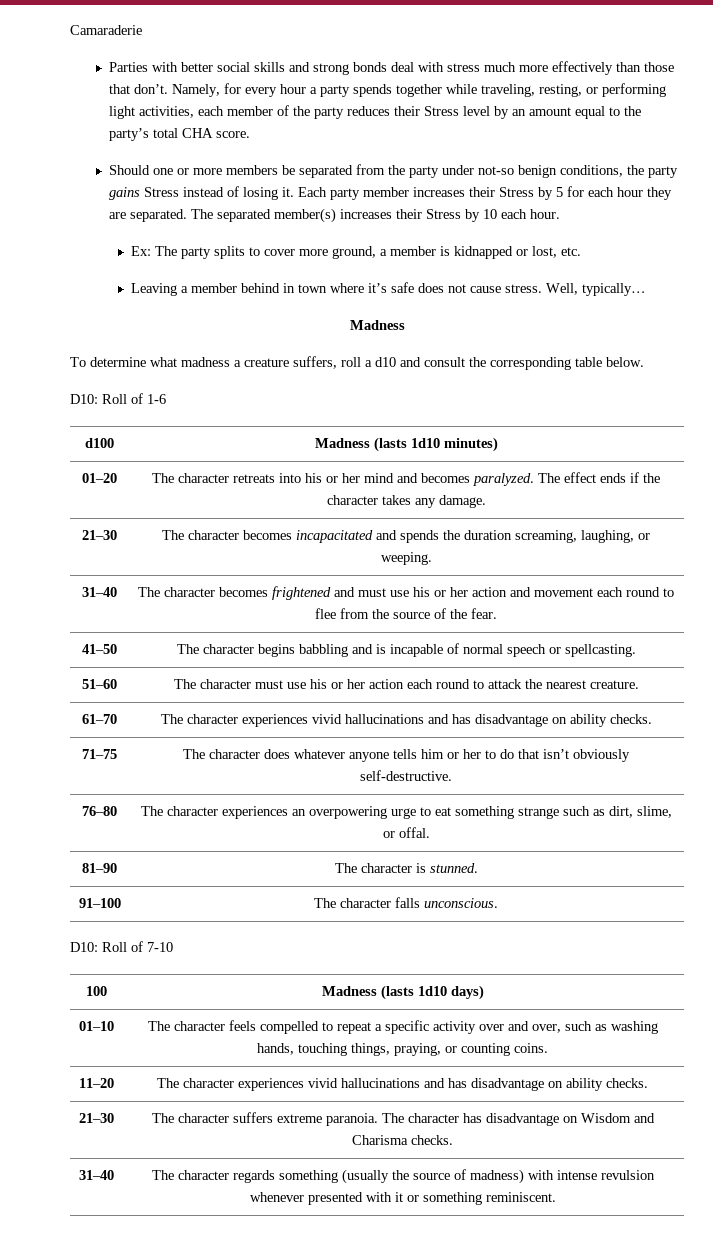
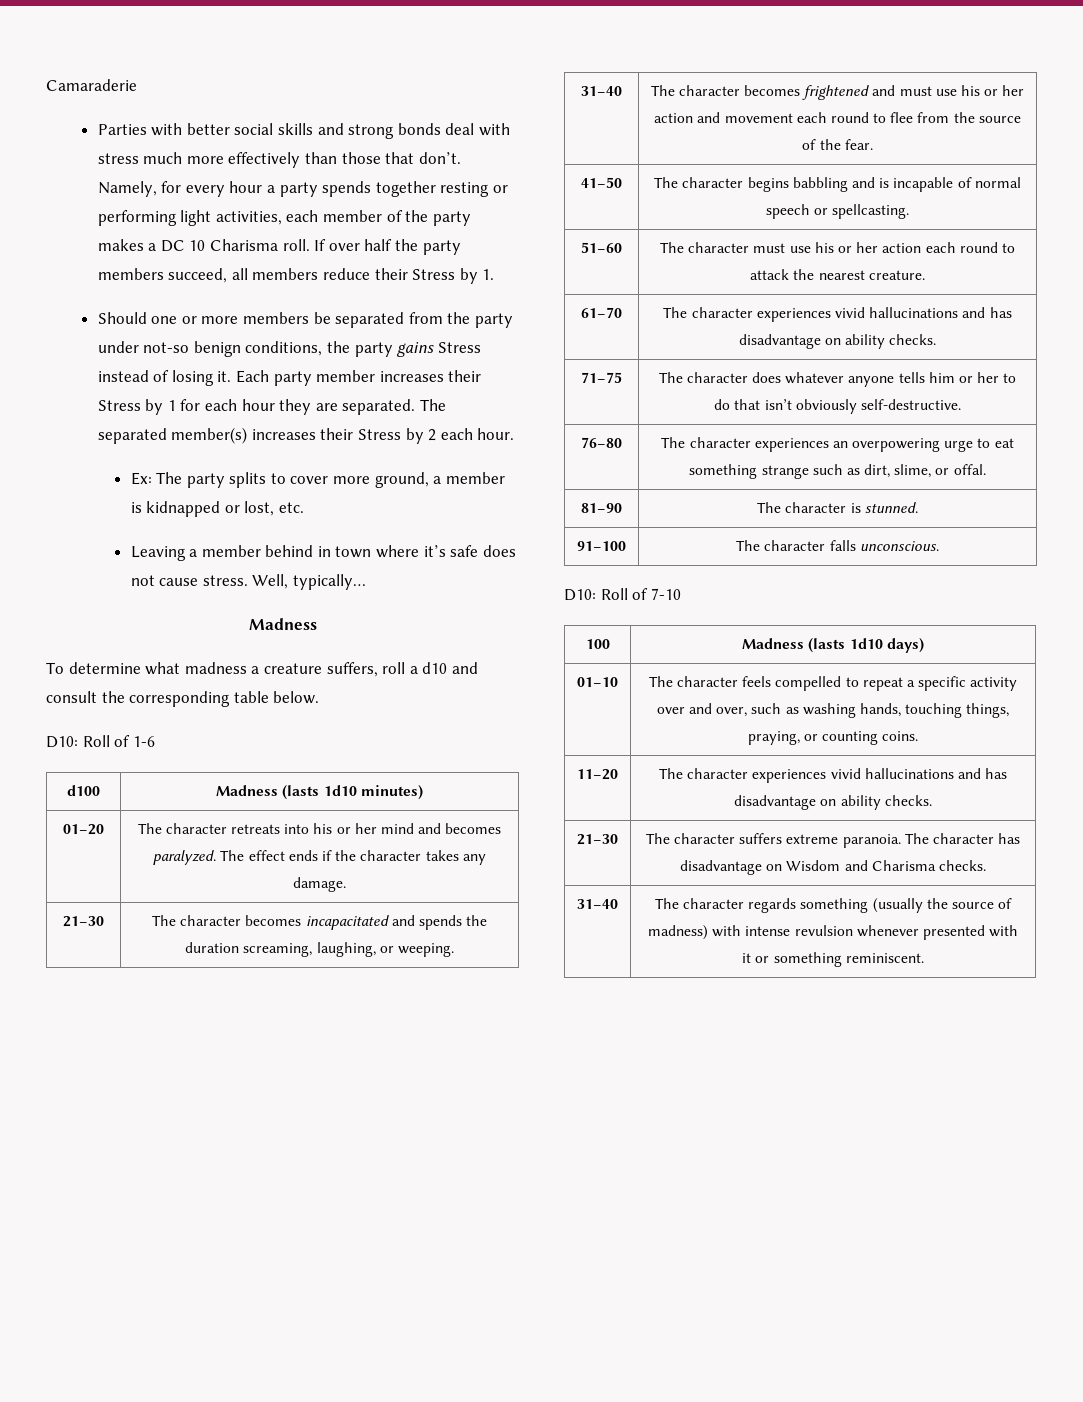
[445,84,582,97] while traveling, resting, -> [440,182,490,197] resting
[346,106,641,119] [108,128,250,141] reduces their Stress level by an amount equal to the party’s total CHA score. -> [97,239,461,255] [97,268,495,284] makes a DC 10 Charisma roll. If over half the party members succeed, all members reduce their Stress by 1.
[555,187,563,197] 5 -> [167,400,176,411] 1
[482,209,497,219] 10 -> [428,429,437,441] 2

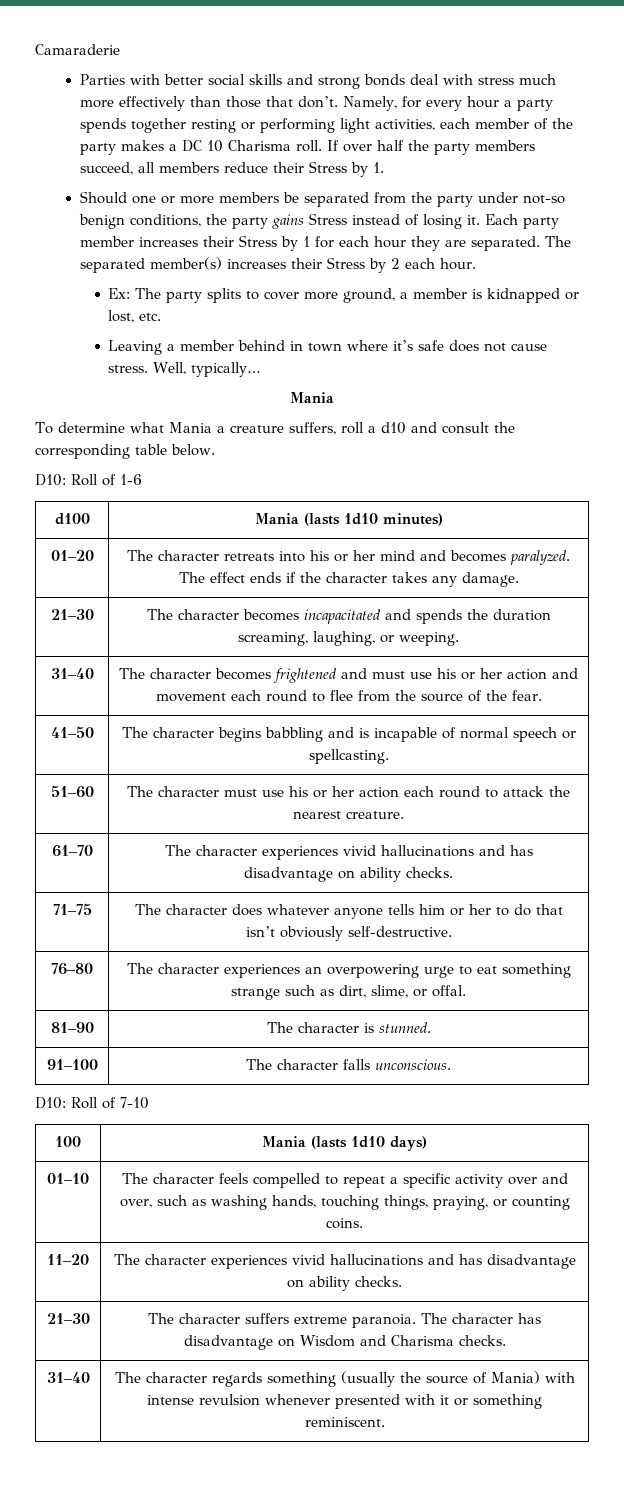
[248,618,317,630] Madness -> [290,392,334,403] Mania
[184,662,247,674] madness -> [168,422,212,433] Mania
[216,785,279,796] Madness -> [254,513,299,524] Mania
[742,638,805,649] Madness -> [262,1136,306,1147] Mania
[647,925,708,940] madness) -> [490,1371,540,1384] Mania)

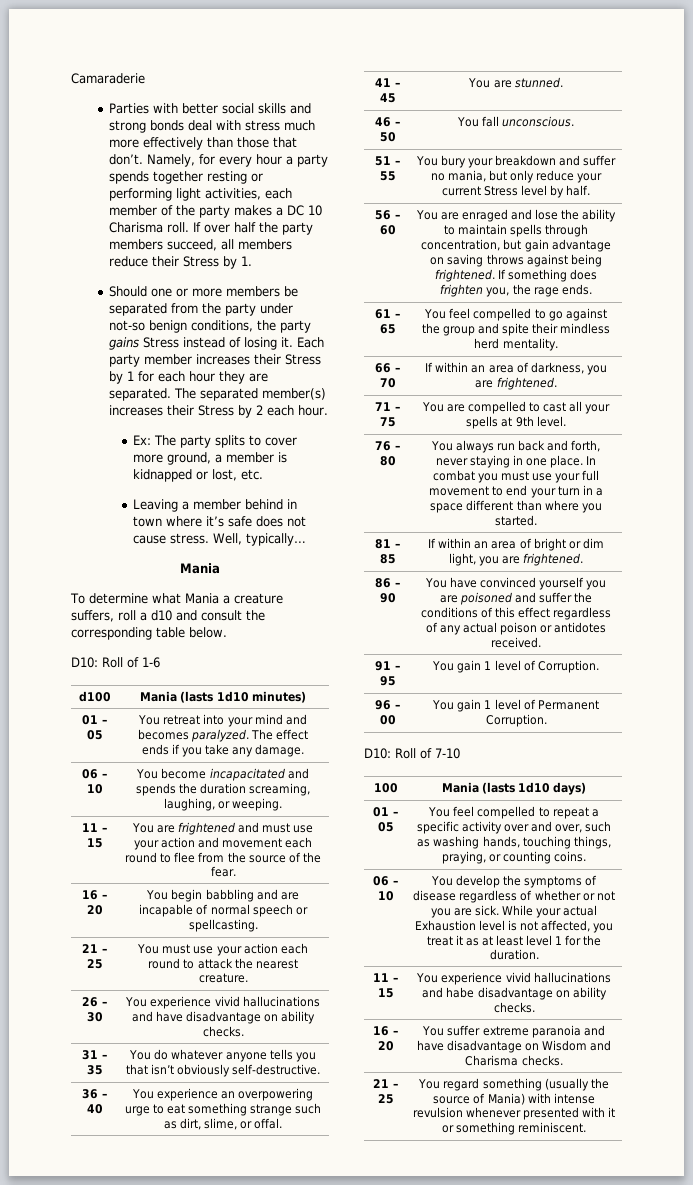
[50,550,94,561] [127,550,376,562] 01–20 | The character retreats into his or her -> [82,715,107,725] [86,730,103,740] [138,714,253,727] 01 – 05 | You retreat into your
[299,572,427,583] the character takes -> [181,744,230,757] you take
[50,609,94,620] [146,609,299,621] 21–30 | The character becomes -> [82,769,107,779] [86,784,103,794] [136,768,207,779] 06 – 10 | You become
[50,668,94,679] [119,668,271,680] 31–40 | The character becomes -> [82,823,107,832] [86,838,103,848] [131,823,175,833] 11 – 15 | You are
[437,668,503,680] his or her -> [133,840,159,850] your
[50,726,94,738] [121,727,261,742] 41–50 | The character begins -> [82,890,107,900] [86,905,103,915] [146,889,203,902] 16 – 20 | You begin
[358,728,369,738] is -> [280,892,299,900] are
[50,785,94,798] [127,786,355,798] 51–60 | The character must use his or her -> [82,944,107,953] [86,959,103,969] [137,944,242,956] 21 – 25 | You must use your
[51,845,93,857] [164,845,533,860] [244,867,454,882] [52,903,92,915] [134,904,531,919] 61–70 | The character experiences vivid hallucinations and has disadvantage on ability checks. // 71–75 | The character does whatever anyone tells him or her to do -> [82,997,107,1007] [86,1012,103,1022] [125,996,320,1009] [131,1011,316,1024] [202,1026,244,1037] [82,1050,107,1060] [86,1065,103,1075] [129,1049,316,1062] 26 – 30 | You experience vivid hallucinations and have disadvantage on ability checks. // 31 – 35 | You do whatever anyone tells you
[51,963,93,975] [126,963,300,978] 76–80 | The character experiences -> [82,1089,107,1099] [86,1104,103,1114] [131,1088,218,1101] 36 – 40 | You experience
[50,1022,94,1033] [266,1022,431,1033] [46,1059,98,1070] [246,1059,452,1070] 81–90 | The character is stunned. // 91–100 | The character falls unconscious. -> [375,78,400,87] [379,93,396,103] [468,77,563,88] [375,117,400,127] [379,132,396,142] [456,116,575,127] [375,156,400,166] [379,171,396,181] [415,155,617,168] [430,170,603,183] [441,185,591,198] [375,210,400,220] [379,225,396,235] [415,209,617,222] [443,224,589,237] [421,239,611,252] [430,254,602,267] [434,269,598,282] [440,284,592,297] [375,309,400,319] [379,324,396,334] [424,308,607,321] [421,323,611,336] [474,338,558,351] [375,363,400,373] [379,378,396,388] [425,362,607,375] [475,377,557,390] [375,402,400,411] [379,417,396,427] [421,401,611,414] [466,416,566,429] [375,441,400,451] [379,456,396,466] [430,440,601,453] [435,455,597,468] [432,470,600,483] [429,485,603,498] [430,500,602,513] [495,515,537,526] [375,539,400,549] [379,554,396,564] [428,538,604,551] [448,553,584,566] [375,578,400,588] [379,593,396,603] [424,577,607,590] [439,592,593,605] [420,607,612,620] [425,622,607,635] [491,637,541,648] [375,661,400,671] [379,676,396,686] [432,660,599,673] [375,700,400,710] [379,715,396,725] [432,699,599,712] [485,714,547,727] 41 – 45 | You are stunned. // 46 – 50 | You fall unconscious. // 51 – 55 | You bury your breakdown and suffer no mania, but only reduce your current Stress level by half. // 56 – 60 | You are enraged and lose the ability to maintain spells through concentration, but gain advantage on saving throws against being frightened. If something does frighten you, the rage ends. // 61 – 65 | You feel compelled to go against the group and spite their mindless herd mentality. // 66 – 70 | If within an area of darkness, you are frightened. // 71 – 75 | You are compelled to cast all your spells at 9th level. // 76 – 80 | You always run back and forth, never staying in one place. In combat you must use your full movement to end your turn in a space different than where you started. // 81 – 85 | If within an area of bright or dim light, you are frightened. // 86 – 90 | You have convinced yourself you are poisoned and suffer the conditions of this effect regardless of any actual poison or antidotes received. // 91 – 95 | You gain 1 level of Corruption. // 96 – 00 | You gain 1 level of Permanent Corruption.
[47,1173,89,1184] [121,1173,248,1184] 01–10 | The character feels -> [373,807,398,817] [377,822,394,832] [428,806,475,817] 01 – 05 | You feel
[47,1254,89,1265] [113,1254,576,1269] [287,1276,403,1291] [46,1313,90,1324] [148,1313,541,1328] 11–20 | The character experiences vivid hallucinations and has disadvantage on ability checks. // 21–30 | The character suffers extreme paranoia. The character has -> [373,876,398,886] [377,891,394,901] [430,875,598,888] [413,890,615,903] [430,905,598,918] [414,920,614,933] [426,935,602,946] [489,949,539,960] [373,973,398,982] [377,988,394,998] [416,972,611,985] [422,987,607,1000] [493,1002,535,1013] [373,1026,398,1036] [377,1041,394,1051] [422,1025,605,1038] [416,1040,444,1051] 06 – 10 | You develop the symptoms of disease regardless of whether or not you are sick. While your actual Exhaustion level is not affected, you treat it as at least level 1 for the duration. // 11 – 15 | You experience vivid hallucinations and habe disadvantage on ability checks. // 16 – 20 | You suffer extreme paranoia and have
[46,1372,90,1383] [114,1372,262,1387] 31–40 | The character regards -> [373,1079,398,1088] [377,1094,394,1104] [418,1078,480,1091] 21 – 25 | You regard

